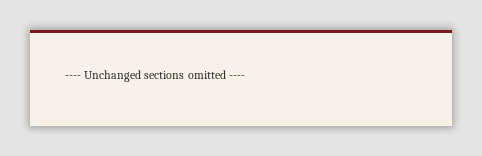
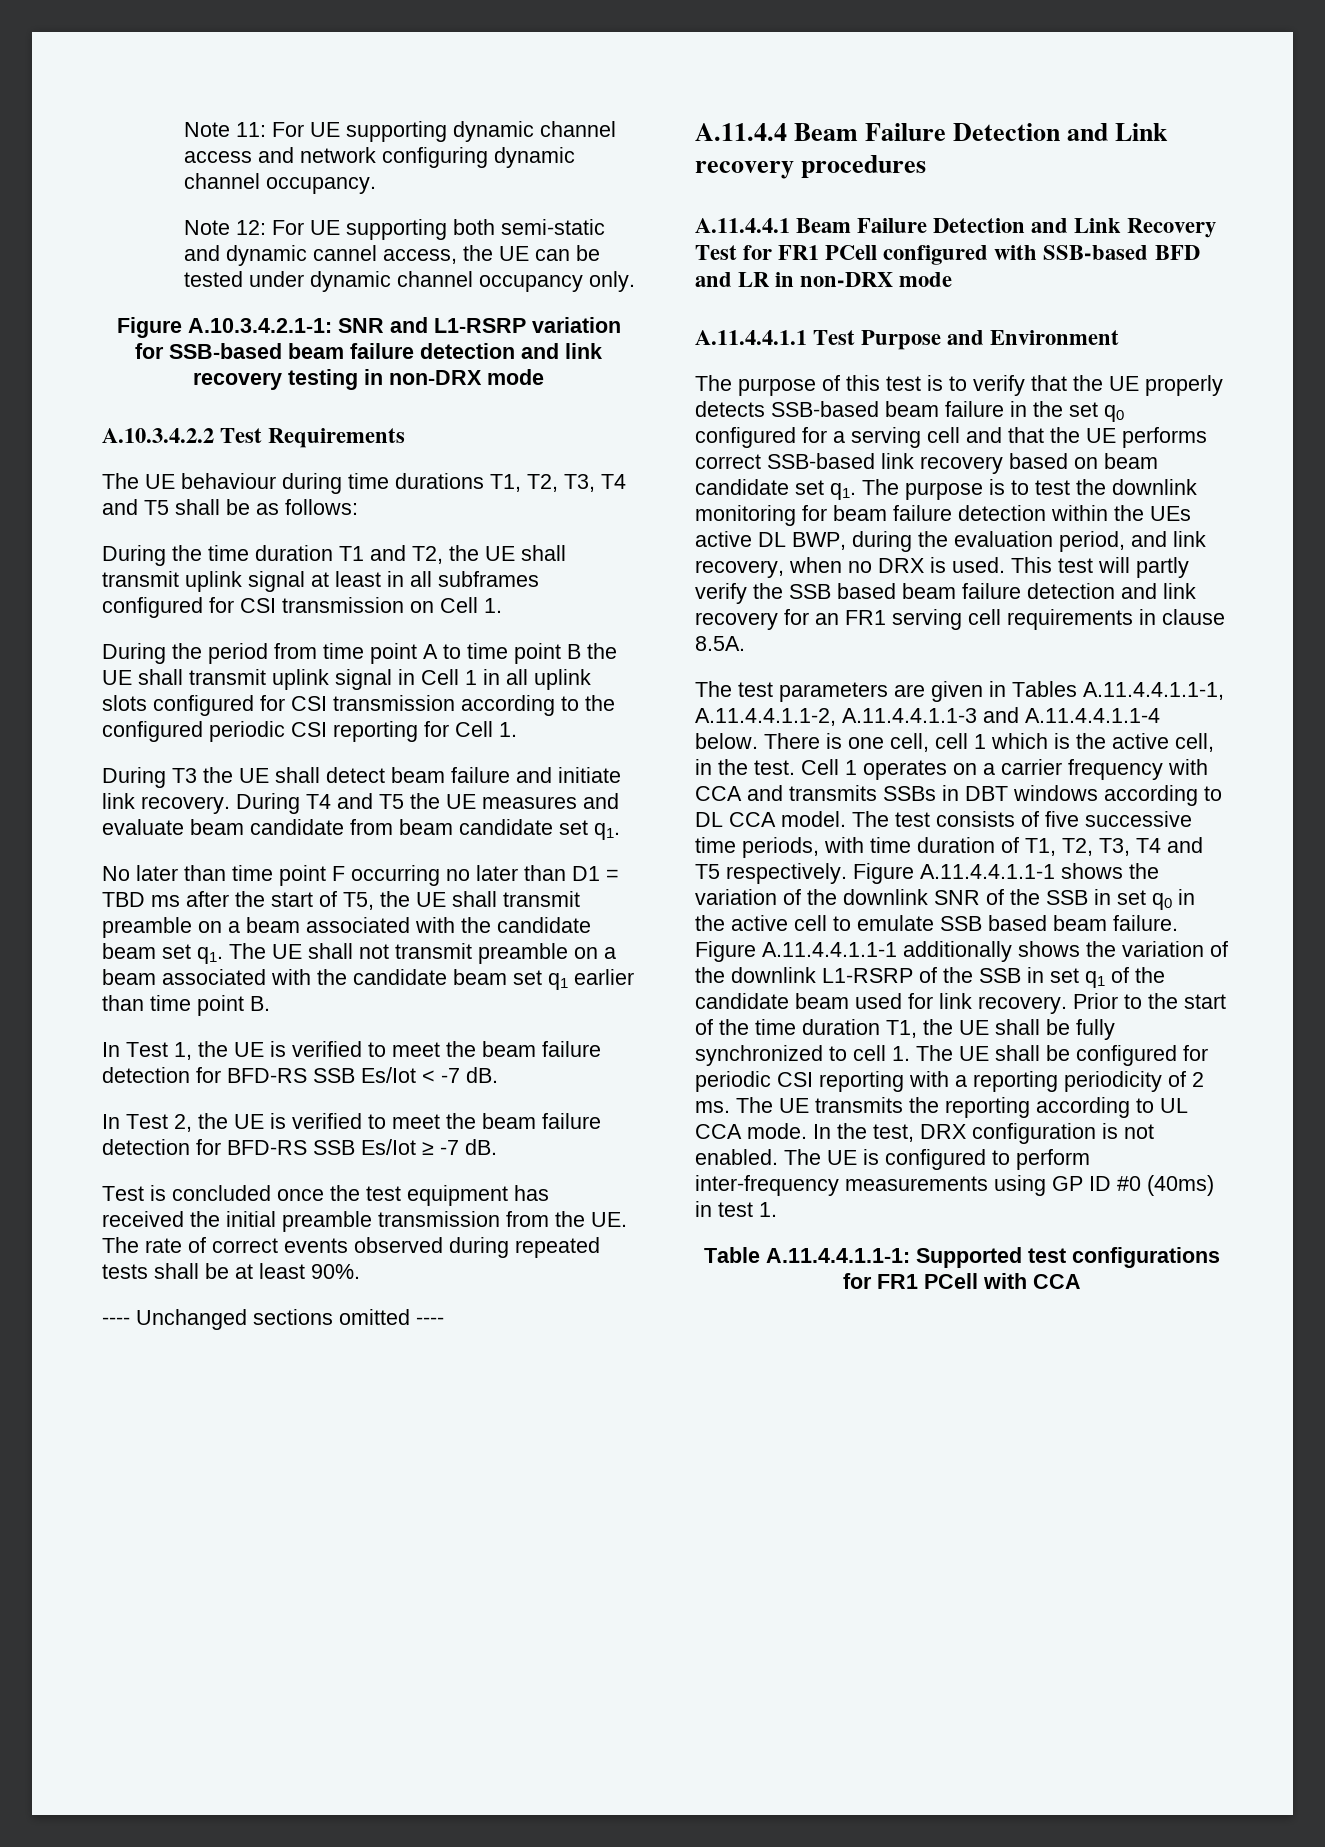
(65, 77) none -> [183,121,616,142] [183,147,575,168] [183,173,376,194] [183,219,605,240] [183,245,600,266] [183,271,635,292] [116,317,621,338] [135,343,602,359] [193,369,544,390] [102,428,406,448] [102,473,626,494] [102,499,358,515] [102,545,566,566] [102,571,539,592] [102,597,502,618] [102,643,617,664] [102,669,591,690] [102,695,615,716] [102,721,517,742] [102,767,621,788] [102,793,619,814] [102,819,620,840] [102,865,619,886] [102,891,580,910] [102,917,591,938] [102,943,616,964] [102,969,634,990] [102,995,270,1016] [102,1041,601,1060] [102,1067,498,1083] [102,1113,601,1132] [102,1139,497,1155] [102,1185,549,1206] [102,1211,627,1232] [102,1237,600,1258] [102,1263,360,1279] Note 11: For UE supporting dynamic channel access and network configuring dynamic channel occupancy. // Note 12: For UE supporting both semi-static and dynamic cannel access, the UE can be tested under dynamic channel occupancy only. // Figure A.10.3.4.2.1-1: SNR and L1-RSRP variation for SSB-based beam failure detection and link recovery testing in non-DRX mode // A.10.3.4.2.2 Test Requirements // The UE behaviour during time durations T1, T2, T3, T4 and T5 shall be as follows: // During the time duration T1 and T2, the UE shall transmit uplink signal at least in all subframes configured for CSI transmission on Cell 1. // During the period from time point A to time point B the UE shall transmit uplink signal in Cell 1 in all uplink slots configured for CSI transmission according to the configured periodic CSI reporting for Cell 1. // During T3 the UE shall detect beam failure and initiate link recovery. During T4 and T5 the UE measures and evaluate beam candidate from beam candidate set q1. // No later than time point F occurring no later than D1 = TBD ms after the start of T5, the UE shall transmit preamble on a beam associated with the candidate beam set q1. The UE shall not transmit preamble on a beam associated with the candidate beam set q1 earlier than time point B. // In Test 1, the UE is verified to meet the beam failure detection for BFD-RS SSB Es/Iot < -7 dB. // In Test 2, the UE is verified to meet the beam failure detection for BFD-RS SSB Es/Iot ≥ -7 dB. // Test is concluded once the test equipment has received the initial preamble transmission from the UE. The rate of correct events observed during repeated tests shall be at least 90%. //
(245, 77) none -> [695,123,1169,141] [695,155,927,179] [695,218,1217,238] [695,245,1200,265] [695,272,953,287] [695,330,1120,350] [695,375,1223,396] [695,401,1124,422] [695,427,1207,448] [695,453,1158,474] [695,479,1197,500] [695,505,1191,526] [695,531,1206,552] [695,557,1189,578] [695,583,1196,604] [695,609,1225,630] [695,636,745,651] [695,681,1224,702] [695,707,1160,726] [695,733,1214,752] [695,759,1208,780] [695,785,1222,806] [695,811,1192,827] [695,837,1203,858] [695,863,1159,884] [695,889,1195,910] [695,915,1178,931] [695,941,1228,962] [695,967,1165,988] [695,993,1226,1014] [695,1019,1115,1040] [695,1045,1208,1066] [695,1071,1204,1092] [695,1097,1188,1118] [695,1123,1154,1144] [695,1149,1090,1170] [695,1175,1214,1196] [695,1201,777,1217] [703,1247,1220,1268] [842,1273,1081,1289] // A.11.4.4 Beam Failure Detection and Link recovery procedures // A.11.4.4.1 Beam Failure Detection and Link Recovery Test for FR1 PCell configured with SSB-based BFD and LR in non-DRX mode // A.11.4.4.1.1 Test Purpose and Environment // The purpose of this test is to verify that the UE properly detects SSB-based beam failure in the set q0 configured for a serving cell and that the UE performs correct SSB-based link recovery based on beam candidate set q1. The purpose is to test the downlink monitoring for beam failure detection within the UEs active DL BWP, during the evaluation period, and link recovery, when no DRX is used. This test will partly verify the SSB based beam failure detection and link recovery for an FR1 serving cell requirements in clause 8.5A. // The test parameters are given in Tables A.11.4.4.1.1-1, A.11.4.4.1.1-2, A.11.4.4.1.1-3 and A.11.4.4.1.1-4 below. There is one cell, cell 1 which is the active cell, in the test. Cell 1 operates on a carrier frequency with CCA and transmits SSBs in DBT windows according to DL CCA model. The test consists of five successive time periods, with time duration of T1, T2, T3, T4 and T5 respectively. Figure A.11.4.4.1.1-1 shows the variation of the downlink SNR of the SSB in set q0 in the active cell to emulate SSB based beam failure. Figure A.11.4.4.1.1-1 additionally shows the variation of the downlink L1-RSRP of the SSB in set q1 of the candidate beam used for link recovery. Prior to the start of the time duration T1, the UE shall be fully synchronized to cell 1. The UE shall be configured for periodic CSI reporting with a reporting periodicity of 2 ms. The UE transmits the reporting according to UL CCA mode. In the test, DRX configuration is not enabled. The UE is configured to perform inter-frequency measurements using GP ID #0 (40ms) in test 1. // Table A.11.4.4.1.1-1: Supported test configurations for FR1 PCell with CCA

